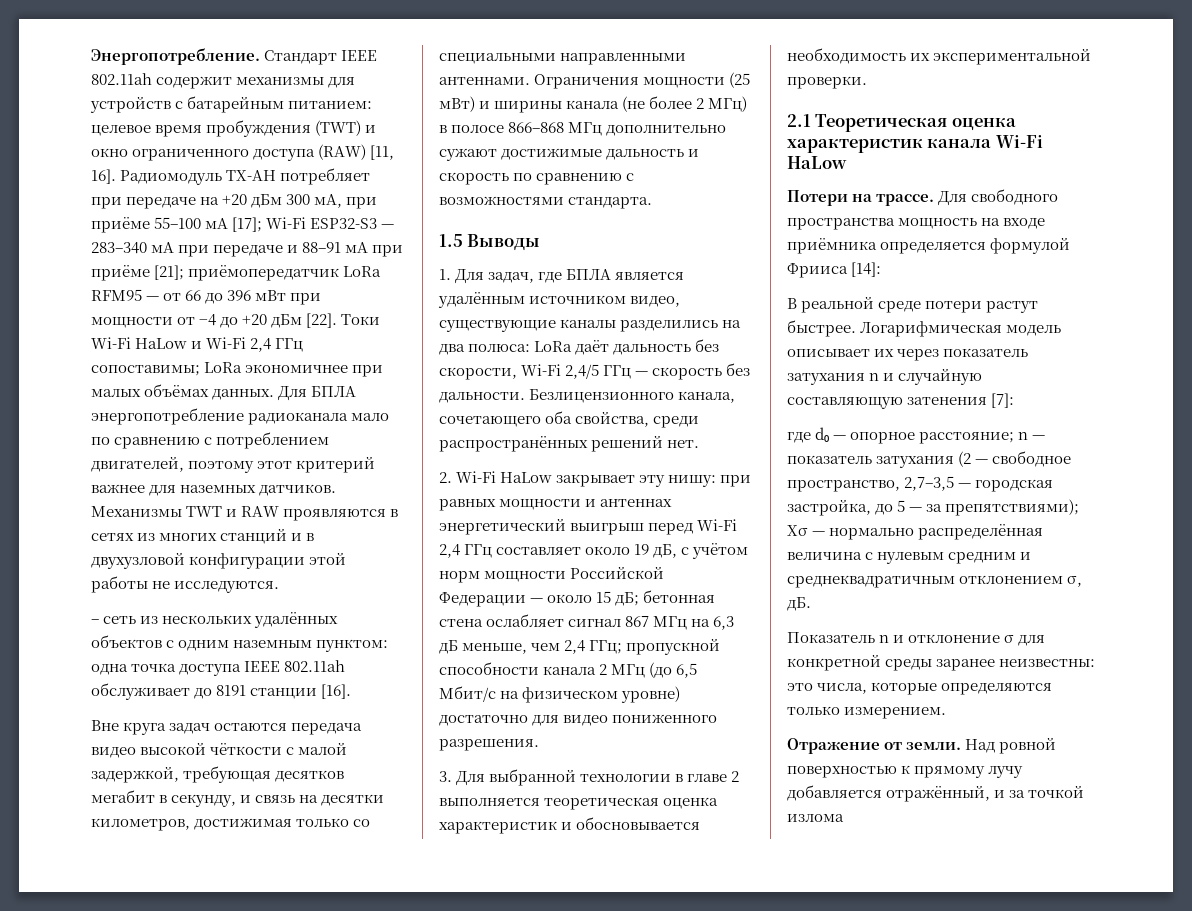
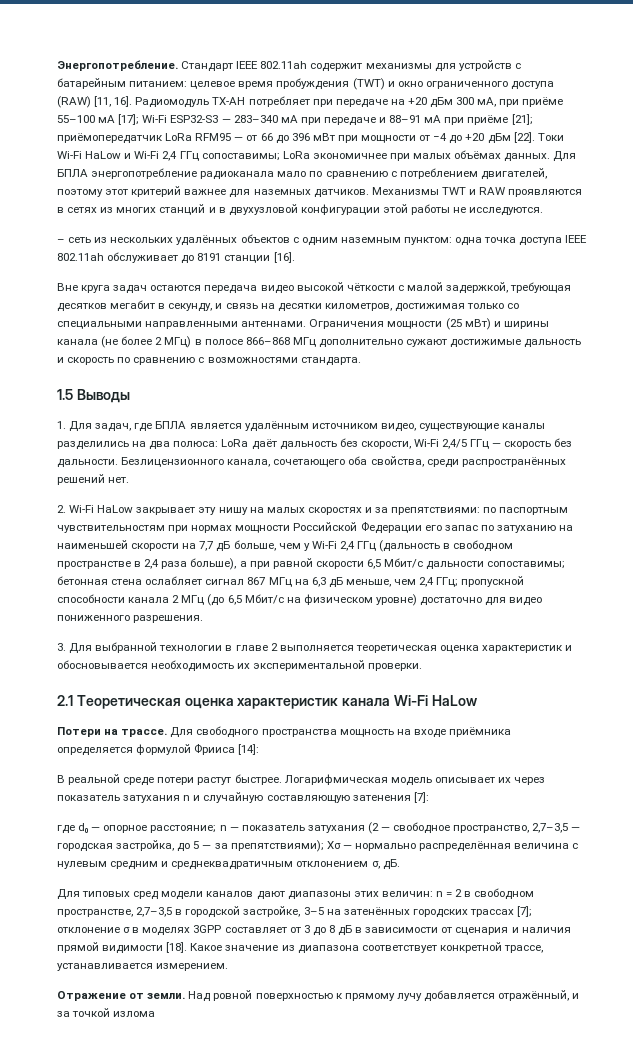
[668,475,752,487] [439,499,673,511] [439,518,738,535] [439,543,749,559] [439,566,665,583] [439,591,640,607] нишу: при равных мощности и антеннах энергетический выигрыш перед Wi-Fi 2,4 ГГц составляет около 19 дБ, с учётом норм мощности Российской Федерации — около 15 дБ; -> [218,507,569,515] [57,522,574,534] [57,540,514,552] [57,558,566,570] нишу на малых скоростях и за препятствиями: по паспортным чувствительностям при нормах мощности Российской Федерации его запас по затуханию на наименьшей скорости на 7,7 дБ больше, чем у Wi-Fi 2,4 ГГц (дальность в свободном пространстве в 2,4 раза больше), а при равной скорости 6,5 Мбит/с дальности сопоставимы;
[787,632,1046,646] [787,654,1096,671] [787,682,1053,695] [787,706,840,715] Показатель n и отклонение σ для конкретной среды заранее неизвестны: это числа, которые определяются только -> [57,888,535,900] [57,906,533,918] [57,925,571,936] [57,942,543,954] [57,963,153,971] Для типовых сред модели каналов дают диапазоны этих величин: n = 2 в свободном пространстве, 2,7–3,5 в городской застройке, 3–5 на затенённых городских трассах [7]; отклонение σ в моделях 3GPP составляет от 3 до 8 дБ в зависимости от сценария и наличия прямой видимости [18]. Какое значение из диапазона соответствует конкретной трассе, устанавливается

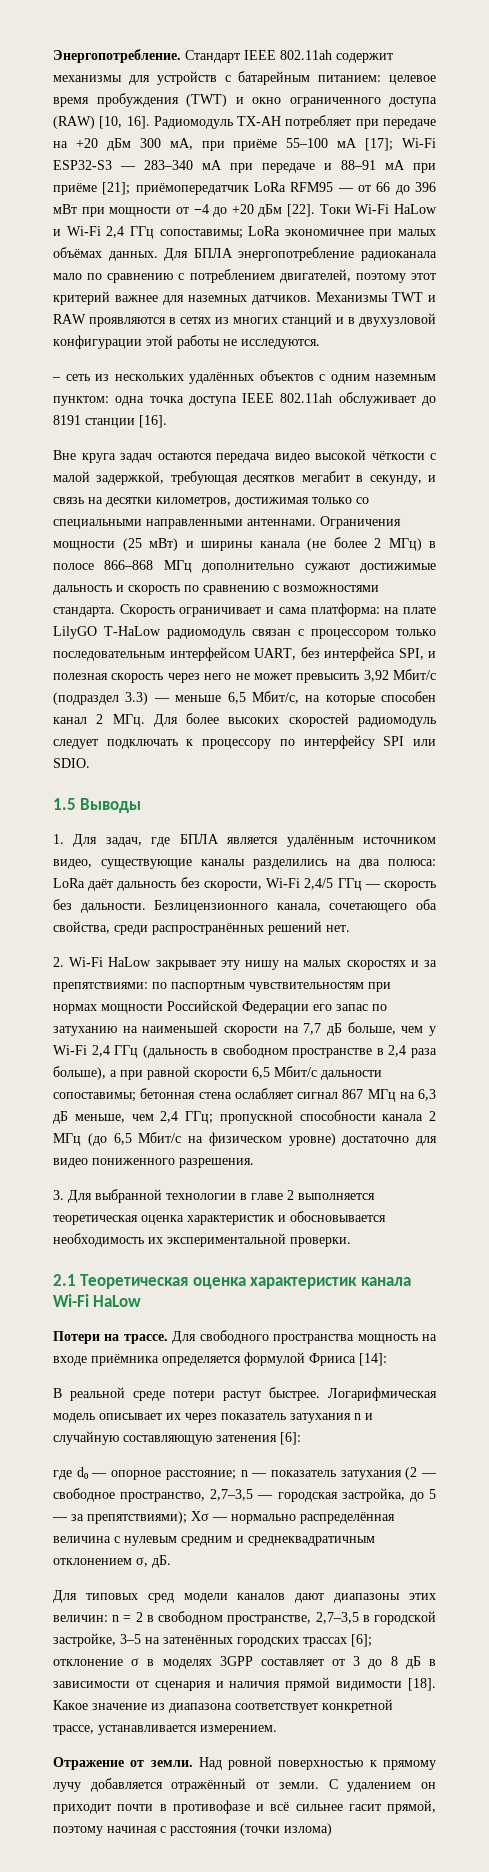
[94,96,112,107] [11, -> [99,116,123,129] [10,
(361, 361) none -> [119,603,436,617] [53,626,436,639] [53,647,436,661] [53,669,436,683] [53,691,436,705] [53,713,436,727] [53,735,437,749] [53,758,90,768] Скорость ограничивает и сама платформа: на плате LilyGO T-HaLow радиомодуль связан с процессором только последовательным интерфейсом UART, без интерфейса SPI, и полезная скорость через него не может превысить 3,92 Мбит/с (подраздел 3.3) — меньше 6,5 Мбит/с, на которые способен канал 2 МГц. Для более высоких скоростей радиомодуль следует подключать к процессору по интерфейсу SPI или SDIO.
[413,792,429,803] [7]: -> [280,1432,301,1445] [6]:
[517,906,533,917] [7]; -> [351,1634,372,1647] [6];
[498,990,580,1001] [57,1008,156,1017] отражённый, и за точкой излома -> [171,1778,437,1792] [53,1800,436,1814] [53,1823,332,1836] отражённый от земли. С удалением он приходит почти в противофазе и всё сильнее гасит прямой, поэтому начиная с расстояния (точки излома)

